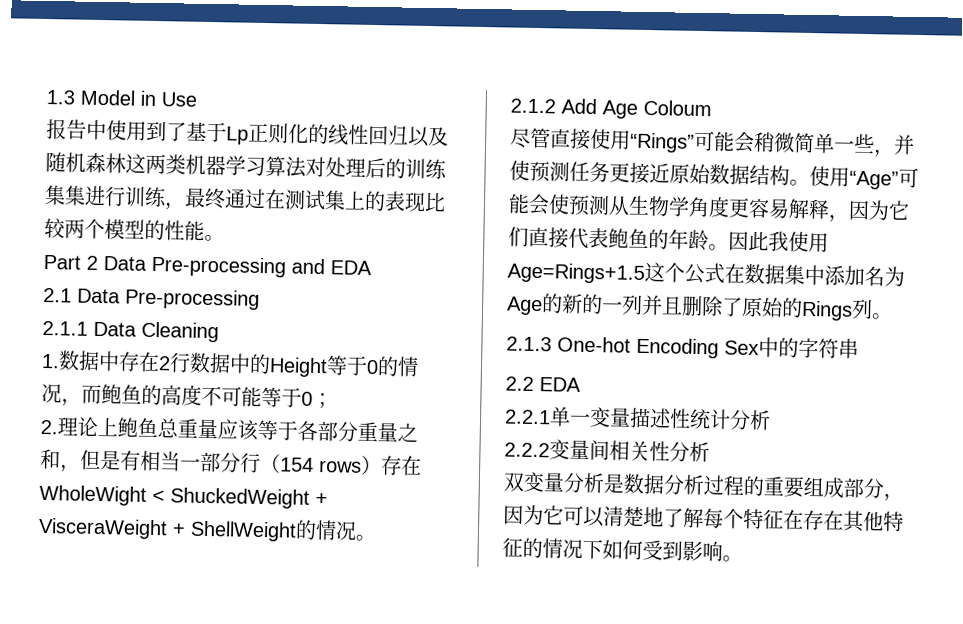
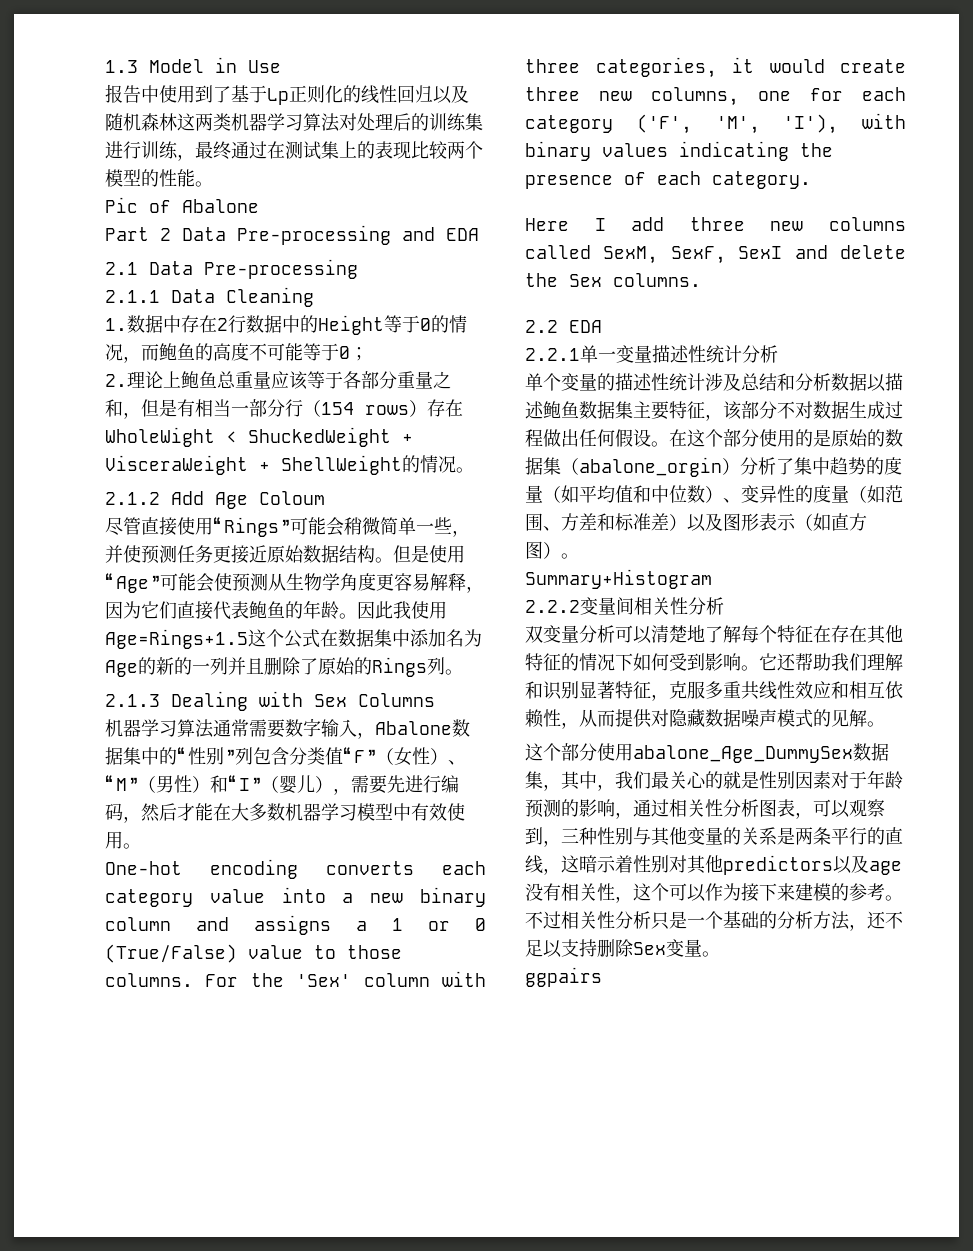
[64,185,86,206] 集 -> (483, 122) none
(225, 238) none -> [105,197,259,213] // Pic of Abalone
(810, 182) none -> [393,545,429,563] 但是
[557,336,859,359] One-hot Encoding Sex中的字符串 -> [171,691,435,711] [105,718,470,739] [105,747,466,766] [105,775,459,795] [105,803,465,823] [105,831,141,849] [105,859,486,879] [105,887,487,907] [105,915,486,935] [105,944,402,963] [105,971,486,987] [525,57,906,78] [525,87,906,106] [525,113,906,134] [525,141,833,161] [525,171,811,189] [525,217,906,231] [525,245,906,264] [525,273,701,287] Dealing with Sex Columns // 机器学习算法通常需要数字输入，Abalone数据集中的“性别”列包含分类值“F”（女性）、“M”（男性）和“I”（婴儿），需要先进行编码，然后才能在大多数机器学习模型中有效使用。 // One-hot encoding converts each category value into a new binary column and assigns a 1 or 0 (True/False) value to those columns. For the 'Sex' column with three categories, it would create three new columns, one for each category ('F', 'M', 'I'), with binary values indicating the presence of each category. // Here I add three new columns called SexM, SexF, SexI and delete the Sex columns.
(771, 420) none -> [525,373,903,392] [525,401,903,421] [525,429,903,447] [525,457,902,477] [525,485,903,503] [525,513,867,532] [525,541,579,559] [525,569,712,589] // 单个变量的描述性统计涉及总结和分析数据以描述鲍鱼数据集主要特征，该部分不对数据生成过程做出任何假设。在这个部分使用的是原始的数据集（abalone_orgin）分析了集中趋势的度量（如平均值和中位数）、变异性的度量（如范围、方差和标准差）以及图形表示（如直方图）。 // Summary+Histogram
[603,473,904,502] [503,504,564,526] 是数据分析过程的重要组成部分，因为它 -> (615, 634) none
(743, 558) none -> [759,653,903,671] [525,681,903,701] [525,709,885,729] [525,743,889,763] [525,770,903,791] [525,799,885,819] [525,827,903,847] [525,855,902,875] [525,883,903,903] [525,911,903,931] [525,939,720,958] [525,967,602,987] 它还帮助我们理解和识别显著特征，克服多重共线性效应和相互依赖性，从而提供对隐藏数据噪声模式的见解。 // 这个部分使用abalone_Age_DummySex数据集，其中，我们最关心的就是性别因素对于年龄预测的影响，通过相关性分析图表，可以观察到，三种性别与其他变量的关系是两条平行的直线，这暗示着性别对其他predictors以及age没有相关性，这个可以作为接下来建模的参考。不过相关性分析只是一个基础的分析方法，还不足以支持删除Sex变量。 // ggpairs

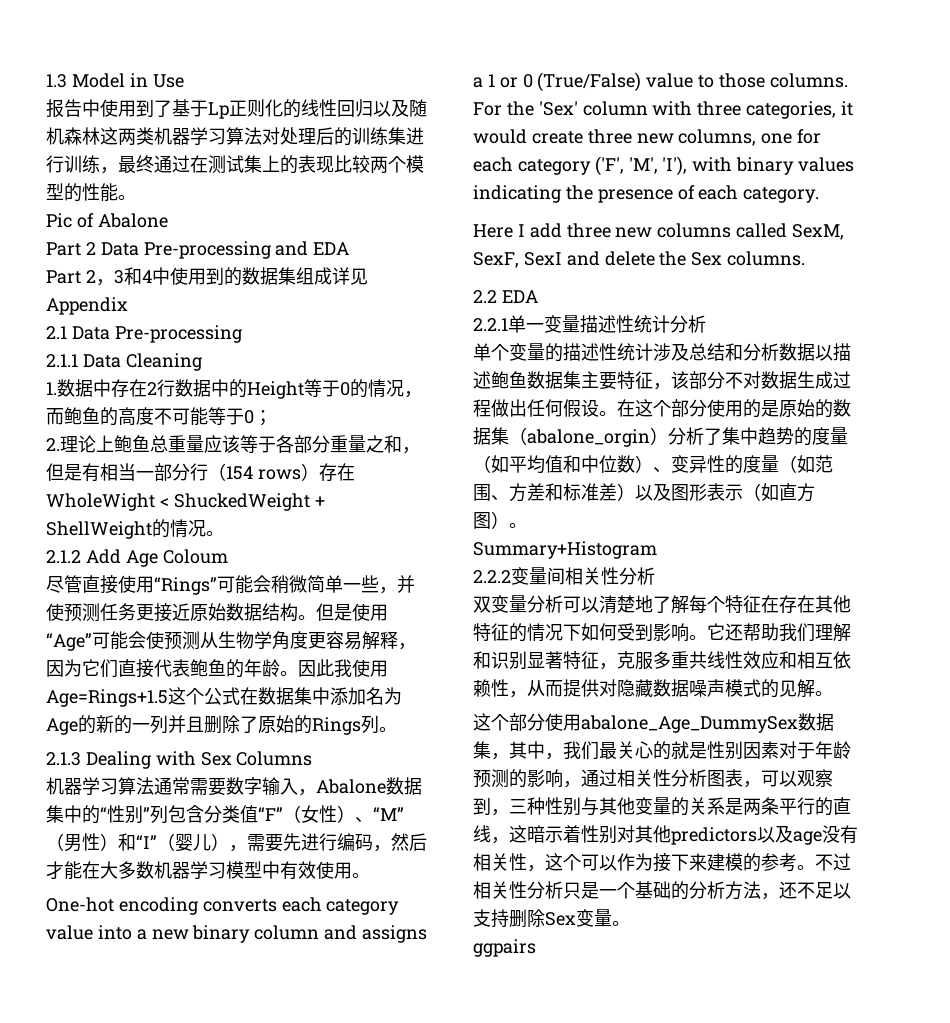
(479, 234) none -> [46,267,368,286] [46,297,128,315] // Part 2，3和4中使用到的数据集组成详见Appendix
[105,455,270,475] VisceraWeight + -> (325, 501) none

